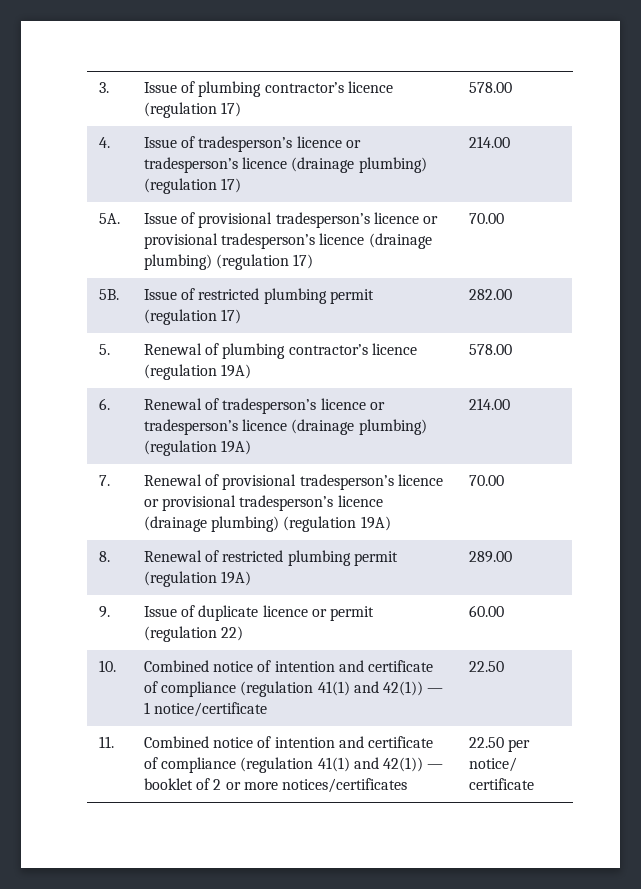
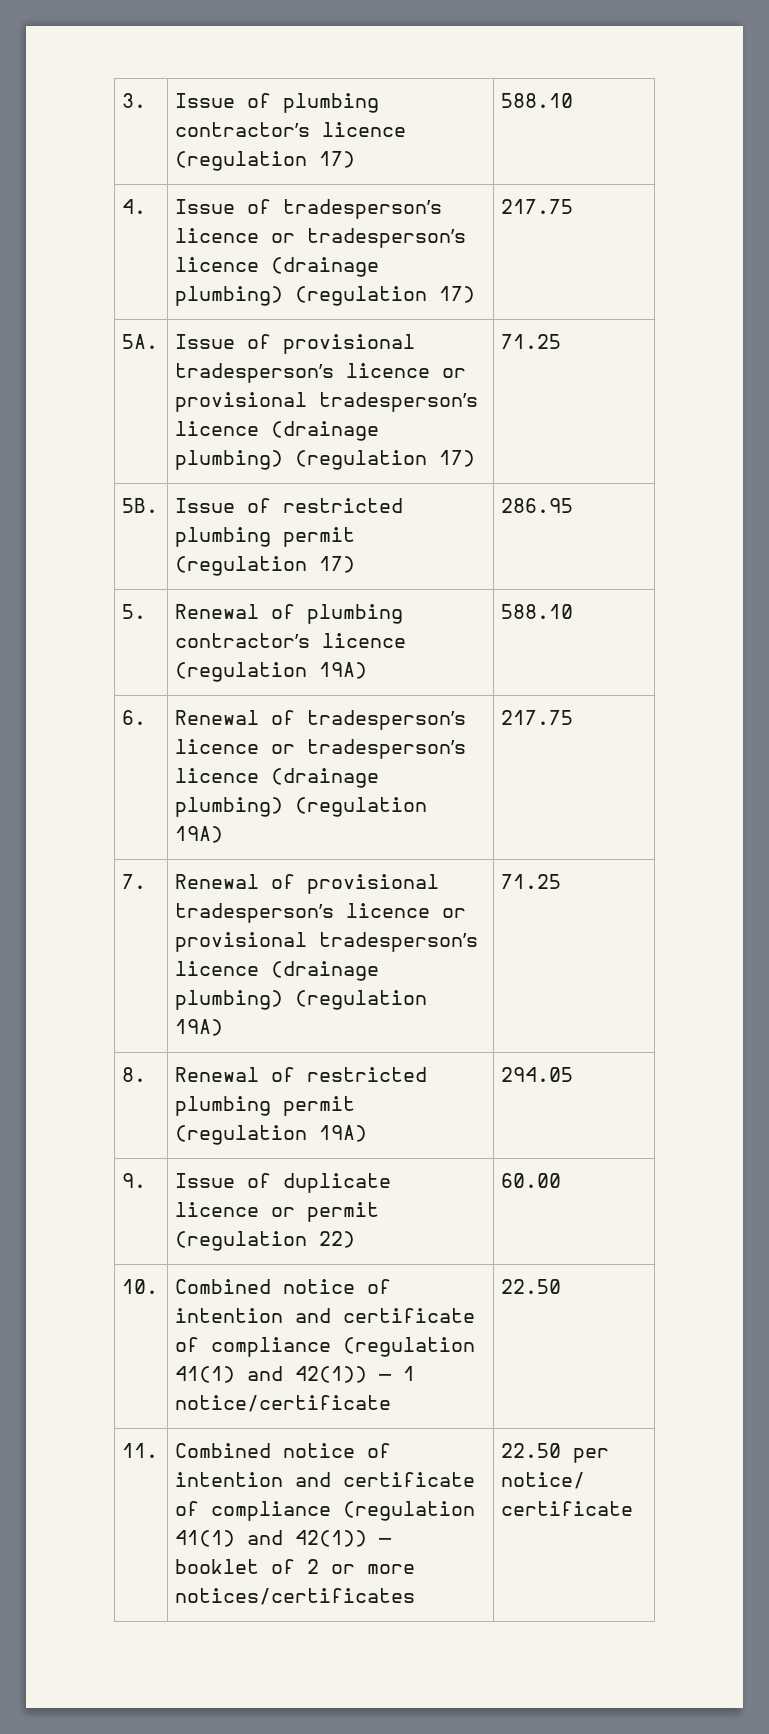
[468,82,512,93] 578.00 -> [501,93,574,108] 588.10
[468,136,510,148] 214.00 -> [501,199,574,214] 217.75
[468,213,504,224] 70.00 -> [501,334,562,349] 71.25
[468,289,512,300] 282.00 -> [501,498,574,513] 286.95
[468,344,512,355] 578.00 -> [501,604,574,619] 588.10
[468,398,510,410] 214.00 -> [501,710,574,725] 217.75
[468,475,504,486] 70.00 -> [501,874,562,889] 71.25
[468,551,512,563] 289.00 -> [501,1067,574,1082] 294.05

